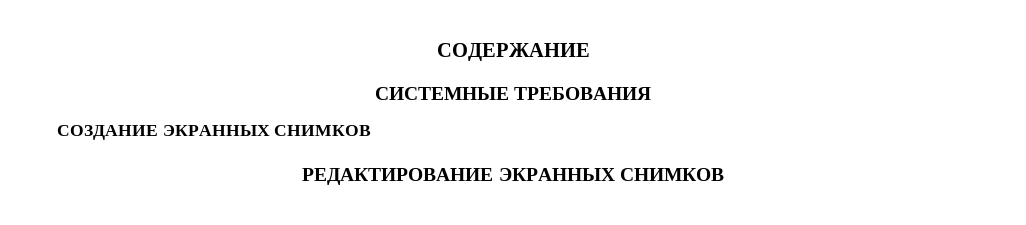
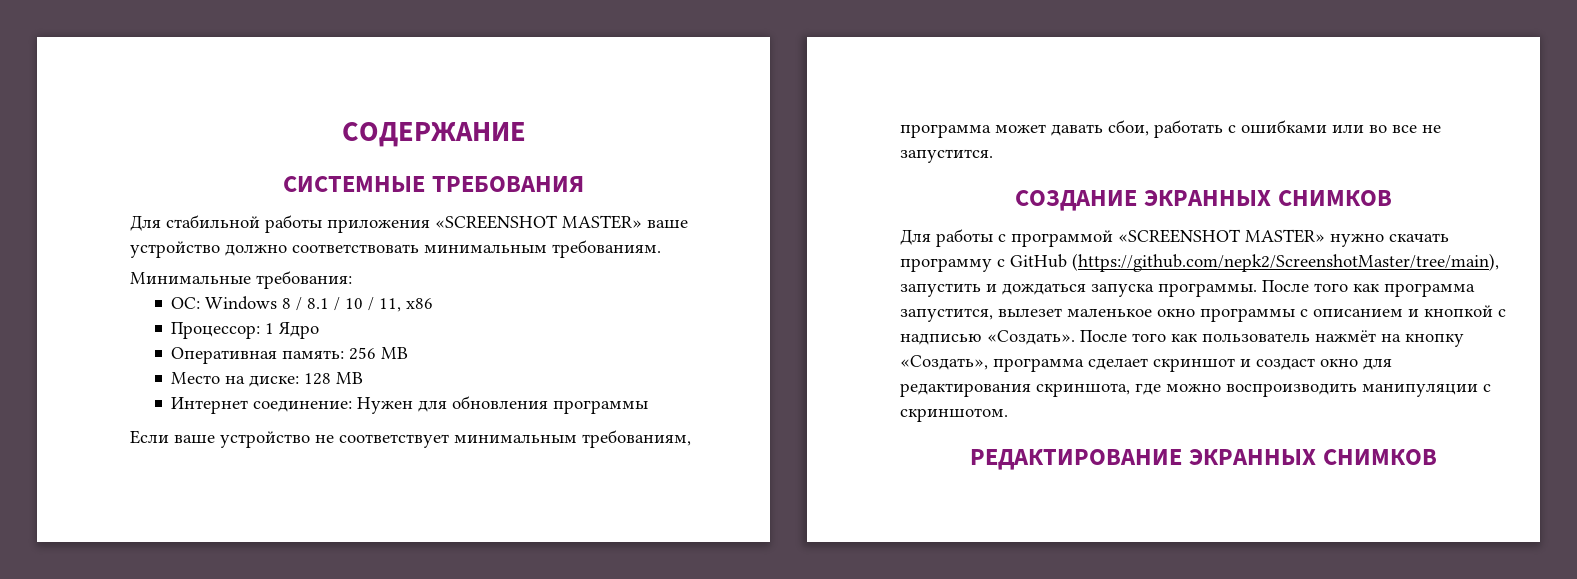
[57,125,372,140] СОЗДАНИЕ ЭКРАННЫХ СНИМКОВ -> [130,215,688,233] [130,240,661,258] [130,271,352,289] [171,296,434,312] [171,321,320,339] [171,347,409,364] [171,372,364,387] [171,396,649,414] [130,430,691,448] [900,120,1441,138] [900,149,993,163] [1015,190,1392,211] [900,229,1449,247] [900,253,1499,272] [900,280,1475,297] [900,305,1506,322] [900,330,1464,347] [900,355,1392,372] [900,383,1491,397] [900,408,1008,422] Для стабильной работы приложения «SCREENSHOT MASTER» ваше устройство должно соответствовать минимальным требованиям. // Минимальные требования: // OC: Windows 8 / 8.1 / 10 / 11, x86 // Процессор: 1 Ядро // Оперативная память: 256 MB // Место на диске: 128 MB // Интернет соединение: Нужен для обновления программы // Если ваше устройство не соответствует минимальным требованиям, программа может давать сбои, работать с ошибками или во все не запустится. // СОЗДАНИЕ ЭКРАННЫХ СНИМКОВ // Для работы с программой «SCREENSHOT MASTER» нужно скачать программу с GitHub (https://github.com/nepk2/ScreenshotMaster/tree/main), запустить и дождаться запуска программы. После того как программа запустится, вылезет маленькое окно программы с описанием и кнопкой с надписью «Создать». После того как пользователь нажмёт на кнопку «Создать», программа сделает скриншот и создаст окно для редактирования скриншота, где можно воспроизводить манипуляции с скриншотом.

